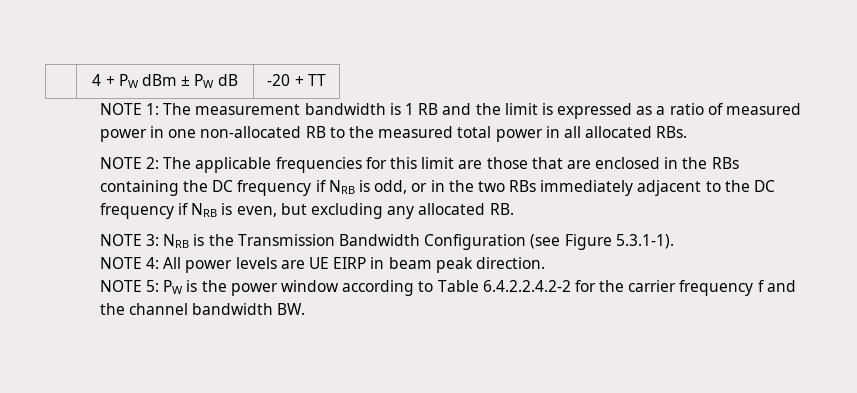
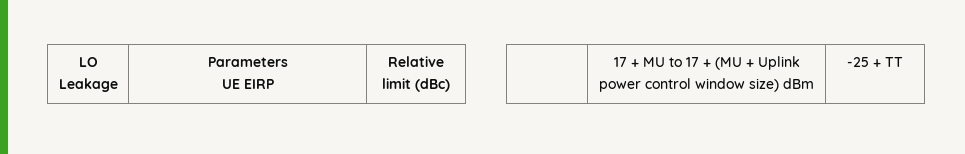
[92,74,238,88] [267,74,326,86] [99,103,801,119] [99,126,688,142] [99,157,739,173] [99,180,775,196] [99,203,514,219] [99,234,674,250] [99,257,545,273] [99,280,796,296] [99,303,306,315] | 4 + PW dBm ± PW dB | -20 + TT // NOTE 1: The measurement bandwidth is 1 RB and the limit is expressed as a ratio of measured power in one non-allocated RB to the measured total power in all allocated RBs. // NOTE 2: The applicable frequencies for this limit are those that are enclosed in the RBs containing the DC frequency if NRB is odd, or in the two RBs immediately adjacent to the DC frequency if NRB is even, but excluding any allocated RB. // NOTE 3: NRB is the Transmission Bandwidth Configuration (see Figure 5.3.1-1). // NOTE 4: All power levels are UE EIRP in beam peak direction. // NOTE 5: PW is the power window according to Table 6.4.2.2.4.2-2 for the carrier frequency f and the channel bandwidth BW. -> [78,57,98,67] [58,78,118,92] [207,57,288,67] [221,79,274,89] [388,56,444,67] [382,78,450,92] [613,56,800,70] [599,78,814,92] [847,57,903,67] LO Leakage | Parameters // UE EIRP | Relative limit (dBc) // | 17 + MU to 17 + (MU + Uplink power control window size) dBm | -25 + TT

